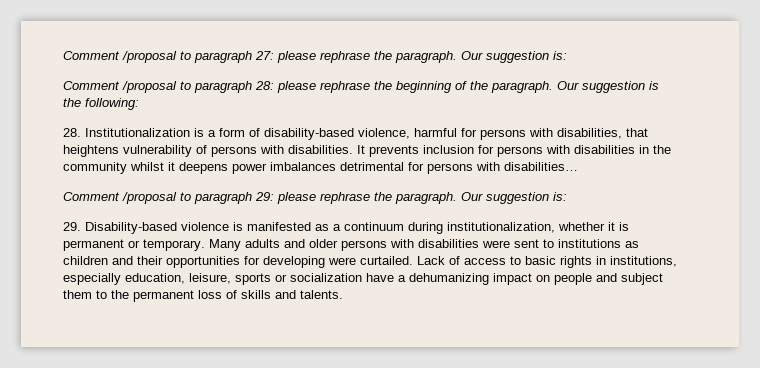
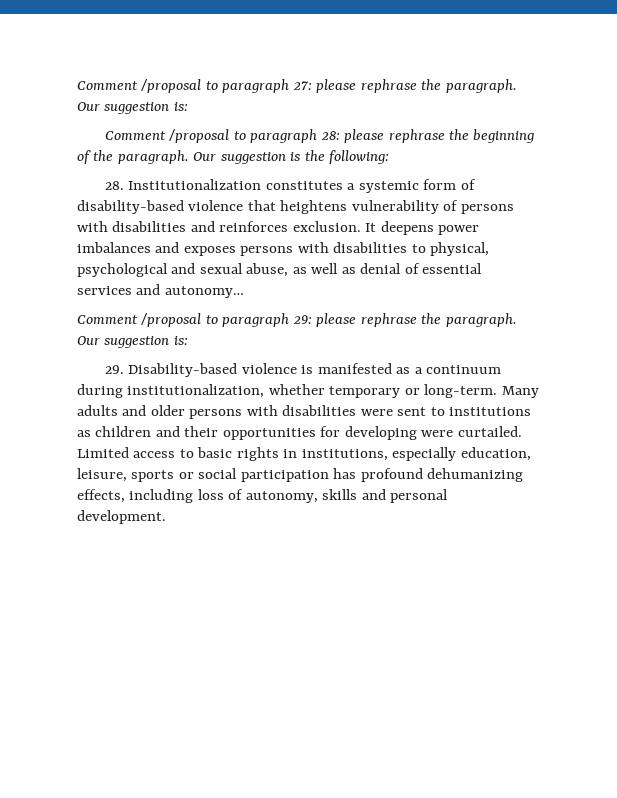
[194,128,622,140] is a form of disability-based violence, harmful for persons with disabilities, -> [265,179,476,193] [77,200,244,214] constitutes a systemic form of disability-based violence
[288,145,671,157] [63,162,578,174] disabilities. It prevents inclusion for persons with disabilities in the community whilst it deepens power imbalances detrimental for persons with disabilities… -> [112,221,480,235] [77,242,490,256] [77,263,483,277] [77,284,244,298] disabilities and reinforces exclusion. It deepens power imbalances and exposes persons with disabilities to physical, psychological and sexual abuse, as well as denial of essential services and autonomy…
[608,222,629,231] [63,239,205,251] it is permanent or temporary. -> [329,384,498,398] temporary or long-term.
[417,256,460,265] Lack of -> [77,447,129,458] Limited
[290,273,663,285] [63,290,194,302] socialization have a dehumanizing impact on people and subject them to the permanent -> [198,468,524,482] [77,489,194,503] social participation has profound dehumanizing effects, including
(237, 294) none -> [245,491,318,503] autonomy,
[300,290,343,299] talents. -> [390,489,449,503] [77,510,166,524] personal development.

